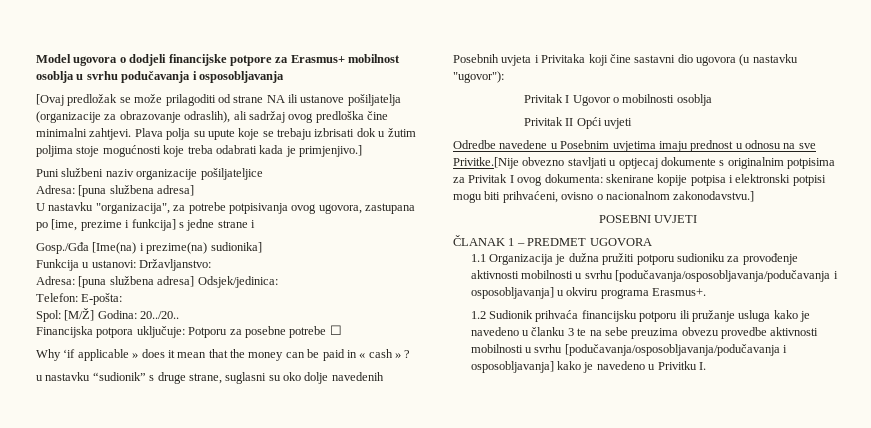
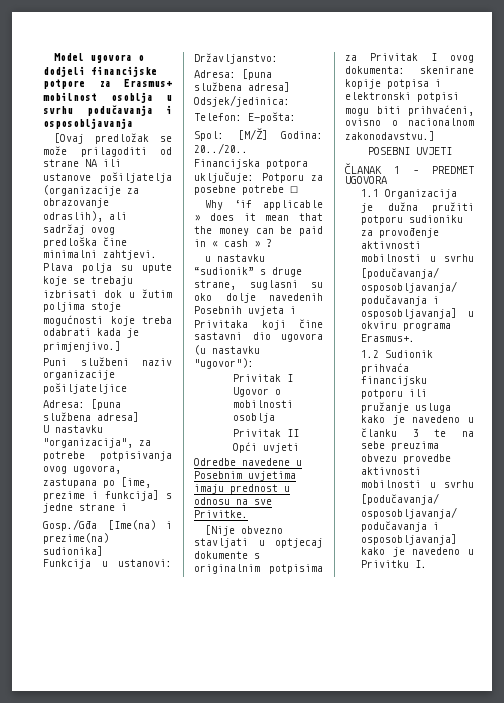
[453,157,519,169] Privitke.[Nije -> [194,510,248,518] [205,525,236,536] Privitke. // [Nije

